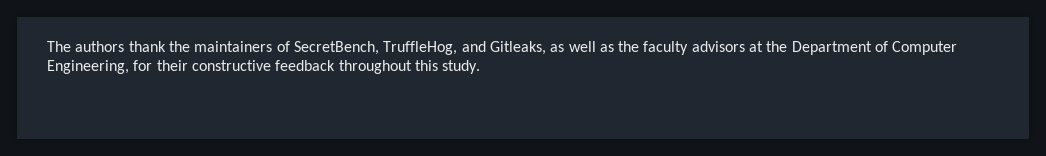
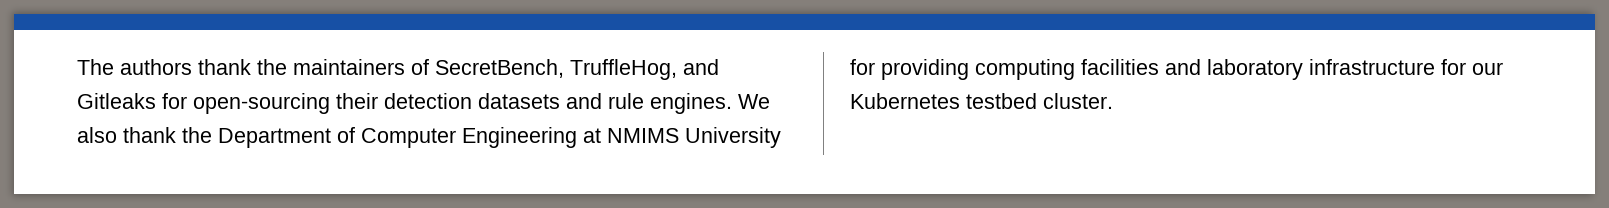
[489,41,958,55] [47,60,481,74] Gitleaks, as well as the faculty advisors at the Department of Computer Engineering, for their constructive feedback throughout this study. -> [77,93,770,114] [77,127,781,148] [850,59,1503,80] [850,93,1113,109] Gitleaks for open-sourcing their detection datasets and rule engines. We also thank the Department of Computer Engineering at NMIMS University for providing computing facilities and laboratory infrastructure for our Kubernetes testbed cluster.

